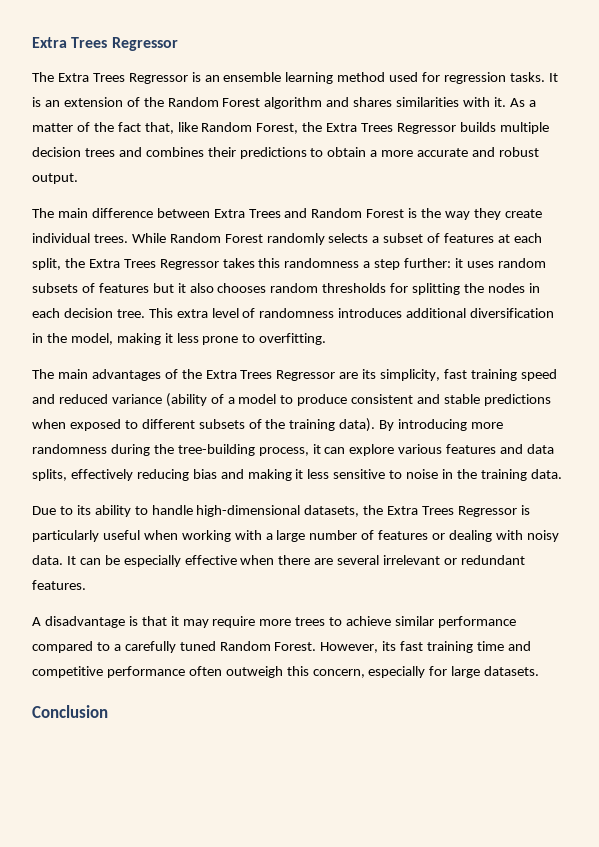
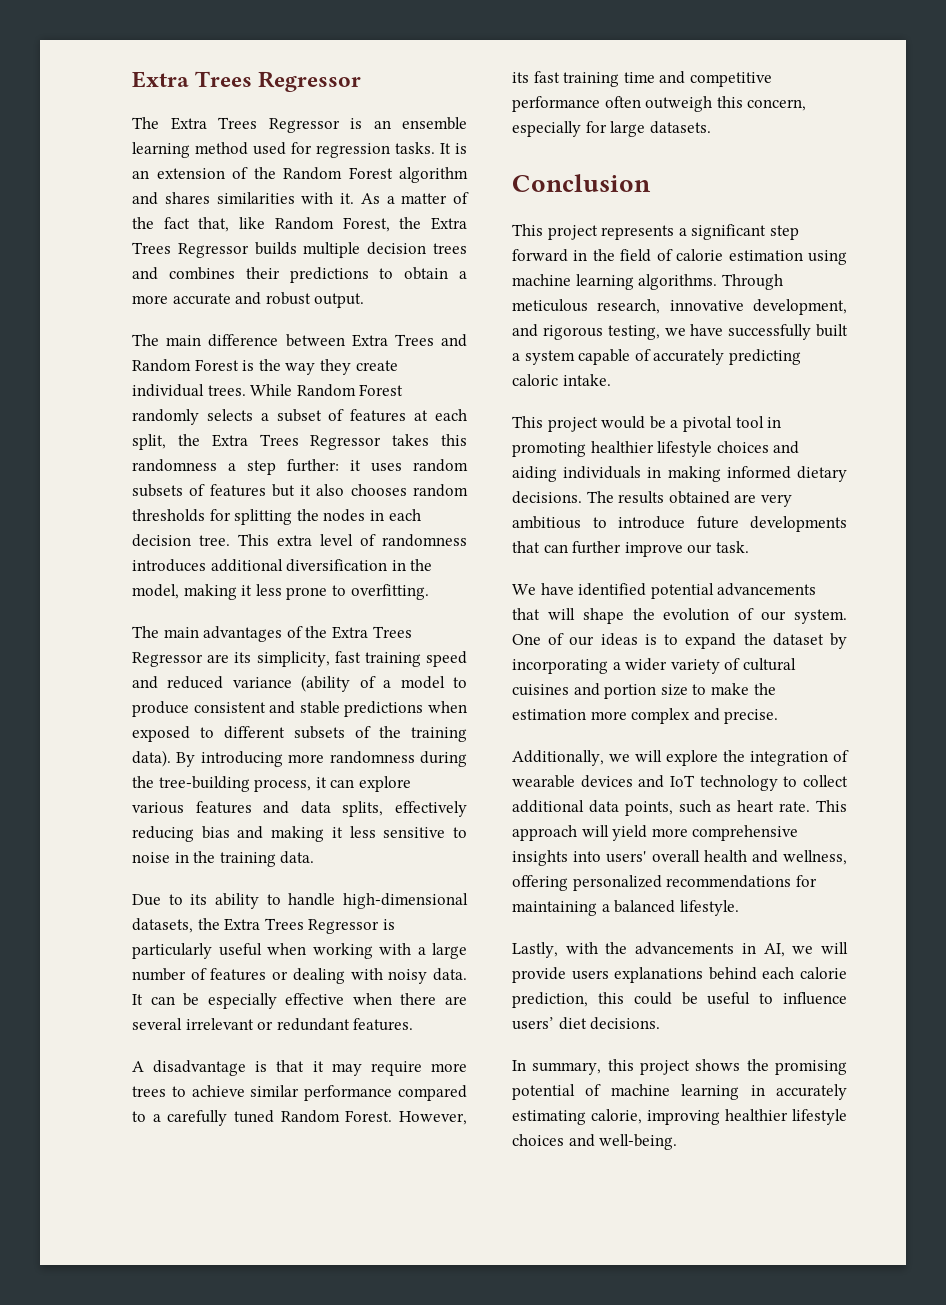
(108, 711) none -> [512,224,799,240] [512,249,847,265] [512,274,783,290] [512,299,847,315] [512,324,848,340] [512,349,801,365] [512,374,611,386] [512,416,782,432] [512,441,800,457] [512,466,847,482] [512,491,792,507] [512,516,847,532] [512,541,749,557] [512,583,817,599] [512,608,847,624] [512,633,847,649] [512,658,796,674] [512,683,776,699] [512,708,779,724] [512,750,849,766] [512,775,848,791] [512,800,847,816] [512,825,799,841] [512,850,847,866] [512,875,817,891] [512,900,739,916] [512,942,848,958] [512,967,847,983] [512,992,847,1008] [512,1017,661,1030] [512,1059,847,1075] [512,1084,847,1100] [512,1109,847,1125] [512,1134,678,1150] // This project represents a significant step forward in the field of calorie estimation using machine learning algorithms. Through meticulous research, innovative development, and rigorous testing, we have successfully built a system capable of accurately predicting caloric intake. // This project would be a pivotal tool in promoting healthier lifestyle choices and aiding individuals in making informed dietary decisions. The results obtained are very ambitious to introduce future developments that can further improve our task. // We have identified potential advancements that will shape the evolution of our system. One of our ideas is to expand the dataset by incorporating a wider variety of cultural cuisines and portion size to make the estimation more complex and precise. // Additionally, we will explore the integration of wearable devices and IoT technology to collect additional data points, such as heart rate. This approach will yield more comprehensive insights into users' overall health and wellness, offering personalized recommendations for maintaining a balanced lifestyle. // Lastly, with the advancements in AI, we will provide users explanations behind each calorie prediction, this could be useful to influence users’ diet decisions. // In summary, this project shows the promising potential of machine learning in accurately estimating calorie, improving healthier lifestyle choices and well-being.

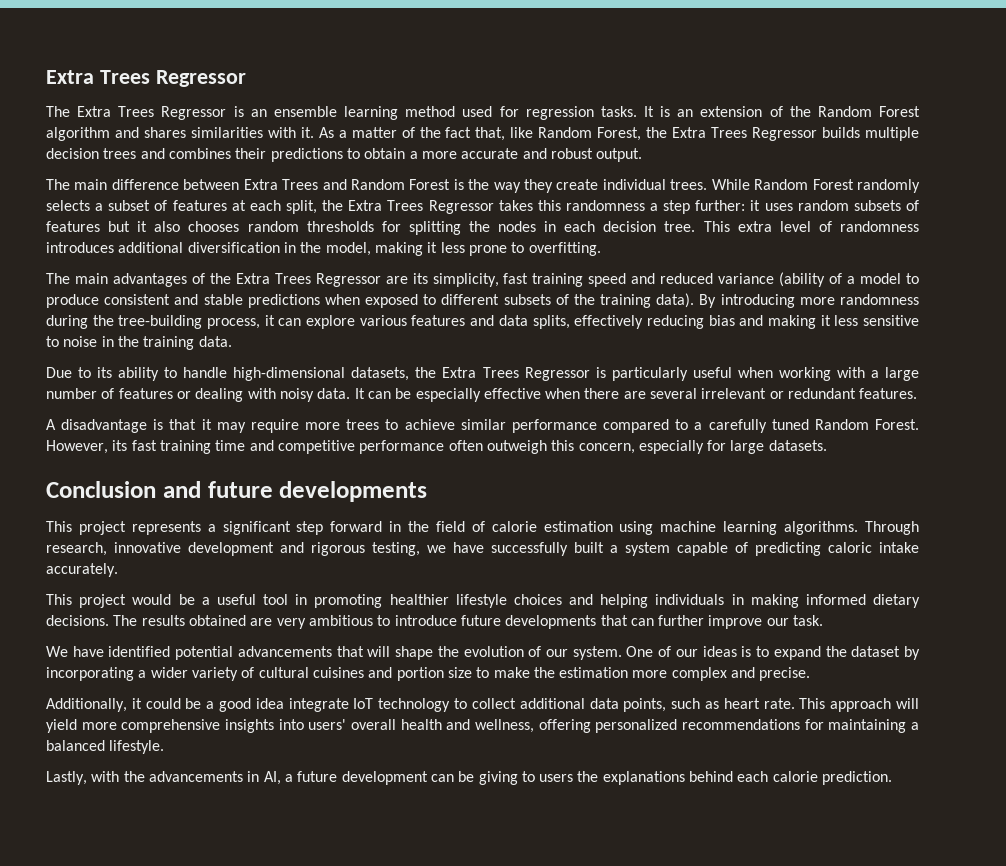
(651, 183) none -> [162,481,428,502] and future developments
[512,299,588,312] meticulous -> (919, 528) none
[753,299,847,315] development, -> [188,542,274,556] development
[653,349,725,365] accurately -> (748, 547) none
[562,374,611,386] intake. -> [879,542,919,553] [46,563,118,577] intake accurately.
[682,416,732,432] pivotal -> [216,594,256,605] useful
[512,466,557,482] aiding -> [600,594,649,608] helping
[609,750,849,766] [512,775,665,788] we will explore the integration of wearable devices and -> [131,698,349,712] it could be a good idea integrate
[792,942,848,954] [512,967,847,983] [512,992,847,1008] [512,1017,661,1030] [512,1059,847,1075] [512,1084,847,1100] [512,1109,847,1125] [512,1134,678,1150] we will provide users explanations behind each calorie prediction, this could be useful to influence users’ diet decisions. // In summary, this project shows the promising potential of machine learning in accurately estimating calorie, improving healthier lifestyle choices and well-being. -> [284,771,893,785] a future development can be giving to users the explanations behind each calorie prediction.

